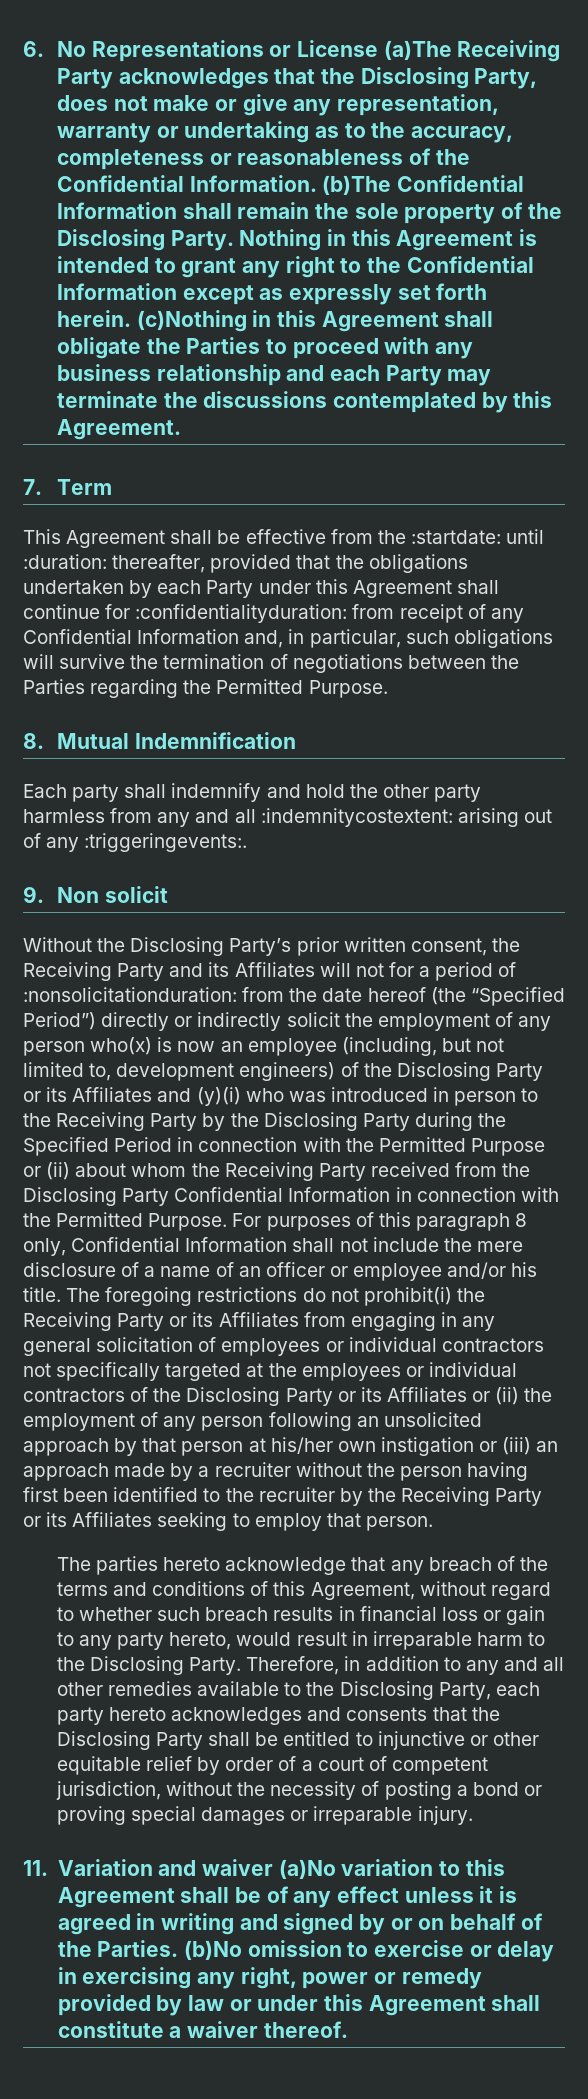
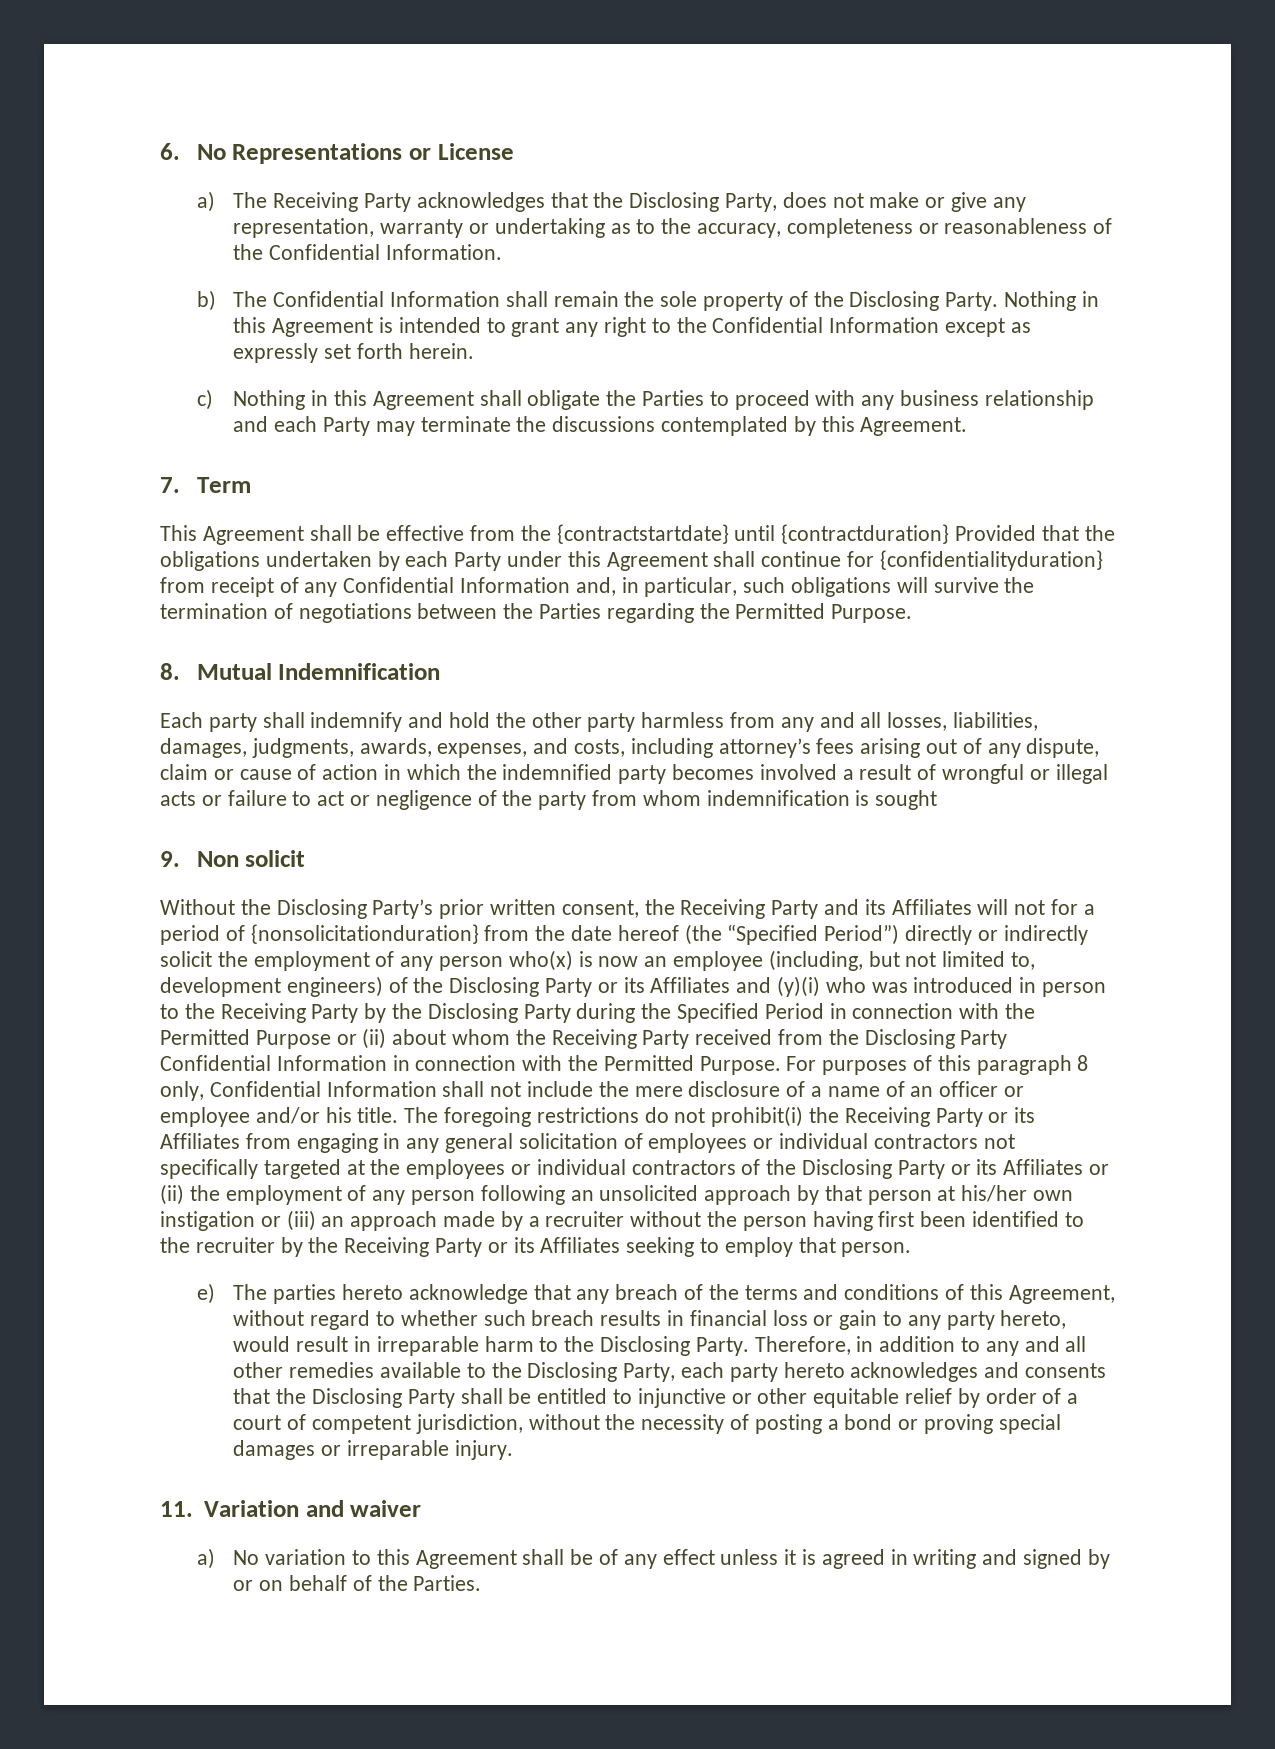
[383,40,452,60] (a)The -> [196,191,268,212] // a) The
[322,175,392,195] (b)The -> [196,290,268,311] // b) The
[136,310,247,332] (c)Nothing -> [196,389,306,410] // c) Nothing
[410,529,545,544] [23,554,292,573] :startdate: until :duration: thereafter, provided -> [556,524,1037,544] {contractstartdate} until {contractduration} Provided
[135,604,348,623] :confidentialityduration: -> [879,550,1103,571] {confidentialityduration}
[260,808,552,827] [23,833,248,852] :indemnitycostextent: arising out of any :triggeringevents:. -> [887,712,1039,731] [160,738,1100,758] [160,764,1108,784] [160,790,938,810] losses, liabilities, damages, judgments, awards, expenses, and costs, including attorney’s fees arising out of any dispute, claim or cause of action in which the indemnified party becomes involved a result of wrongful or illegal acts or failure to act or negligence of the party from whom indemnification is sought
[23,987,237,1002] :nonsolicitationduration: -> [250,924,479,944] {nonsolicitationduration}
(433, 1523) none -> [196,1283,215,1304] e)
[278,1859,336,1879] (a)No -> [196,1548,260,1569] // a) No
[183,1940,555,1962] [57,1967,482,1989] [57,1994,541,2016] [57,2021,348,2038] (b)No omission to exercise or delay in exercising any right, power or remedy provided by law or under this Agreement shall constitute a waiver thereof. -> (482, 1583) none

